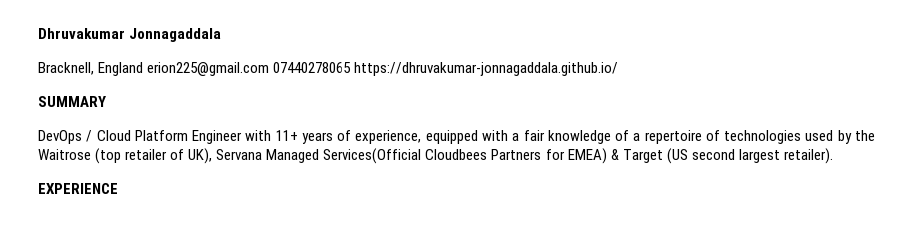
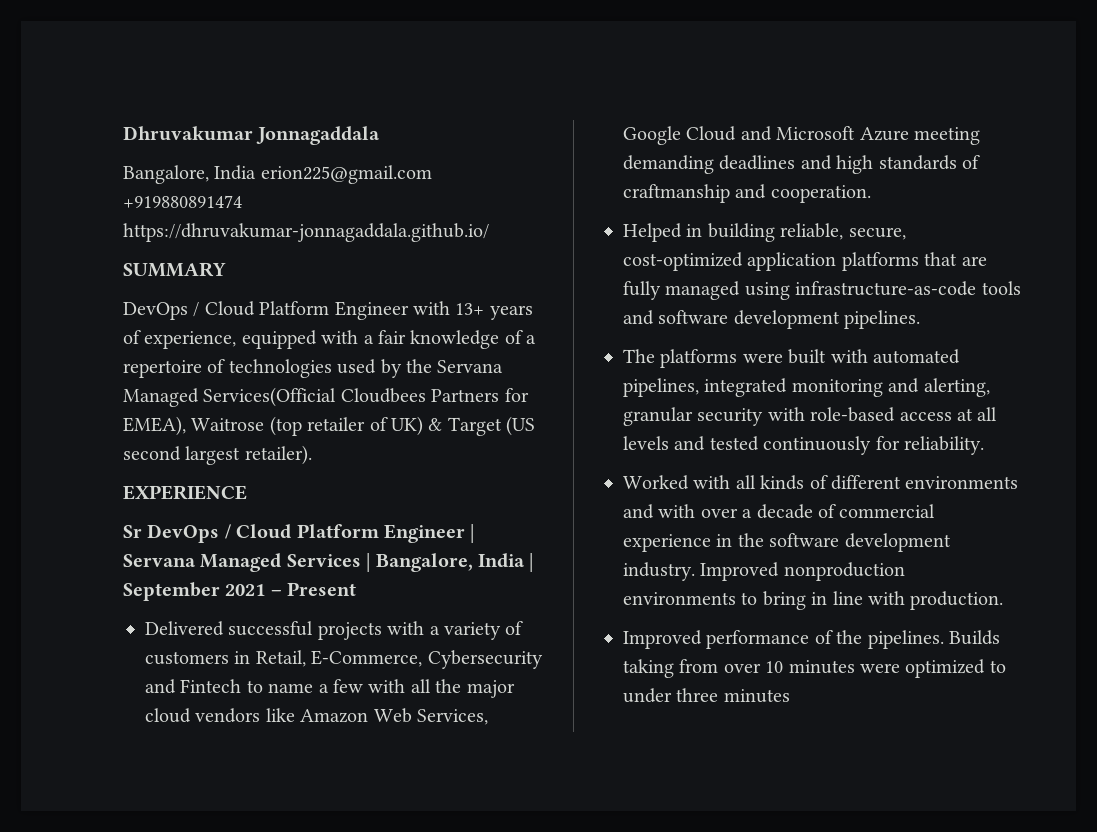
[38,62,352,76] Bracknell, England erion225@gmail.com 07440278065 -> [123,165,432,184] [123,195,242,208] Bangalore, India erion225@gmail.com +919880891474
[275,130,298,141] 11+ -> [455,303,485,315] 13+
[38,148,213,164] Waitrose (top retailer of UK), -> (432, 366) none
[567,148,607,164] EMEA) -> [123,416,423,436] EMEA), Waitrose (top retailer of UK)
(118, 188) none -> [123,524,475,543] [123,553,534,572] [123,582,357,601] [145,621,524,640] [145,650,543,669] [145,679,515,698] [145,708,488,725] [623,126,980,145] [623,155,980,174] [623,184,871,203] [623,223,906,242] [623,252,987,271] [623,281,1021,300] [623,310,921,329] [623,349,960,368] [623,378,990,397] [623,407,998,426] [623,436,984,455] [623,475,1019,490] [623,504,936,519] [623,533,951,552] [623,562,905,581] [623,591,1004,610] [623,630,1000,649] [623,659,1006,678] [623,688,790,703] // Sr DevOps / Cloud Platform Engineer | Servana Managed Services | Bangalore, India | September 2021 – Present // Delivered successful projects with a variety of customers in Retail, E-Commerce, Cybersecurity and Fintech to name a few with all the major cloud vendors like Amazon Web Services, Google Cloud and Microsoft Azure meeting demanding deadlines and high standards of craftmanship and cooperation. // Helped in building reliable, secure, cost-optimized application platforms that are fully managed using infrastructure-as-code tools and software development pipelines. // The platforms were built with automated pipelines, integrated monitoring and alerting, granular security with role-based access at all levels and tested continuously for reliability. // Worked with all kinds of different environments and with over a decade of commercial experience in the software development industry. Improved nonproduction environments to bring in line with production. // Improved performance of the pipelines. Builds taking from over 10 minutes were optimized to under three minutes

